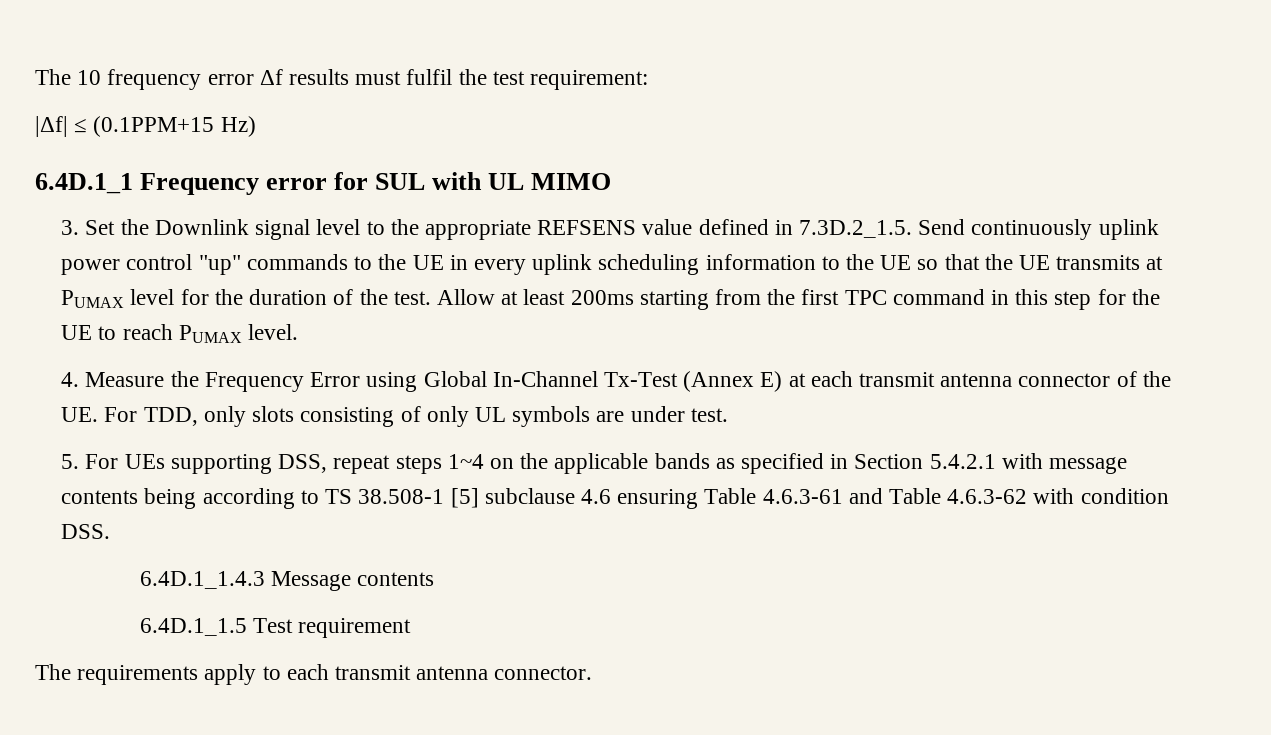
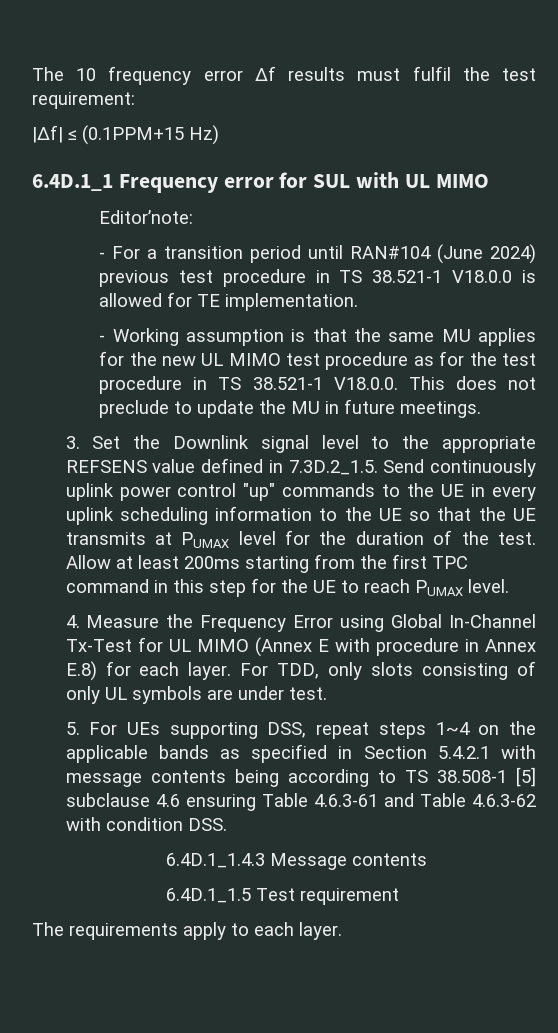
(612, 181) none -> [99,210,194,224] [99,244,536,264] [99,269,536,287] [99,292,359,311] [99,328,536,346] [99,351,536,370] [99,376,537,394] [99,399,482,418] // Editor’note: // - For a transition period until RAN#104 (June 2024) previous test procedure in TS 38.521-1 V18.0.0 is allowed for TE implementation. // - Working assumption is that the same MU applies for the new UL MIMO test procedure as for the test procedure in TS 38.521-1 V18.0.0. This does not preclude to update the MU in future meetings.
[683,371,1171,392] [61,407,99,422] (Annex E) at each transmit antenna connector of the UE. -> [137,637,536,657] [65,661,232,681] for UL MIMO (Annex E with procedure in Annex E.8) for each layer.
[335,665,593,680] transmit antenna connector. -> [299,922,342,940] layer.

